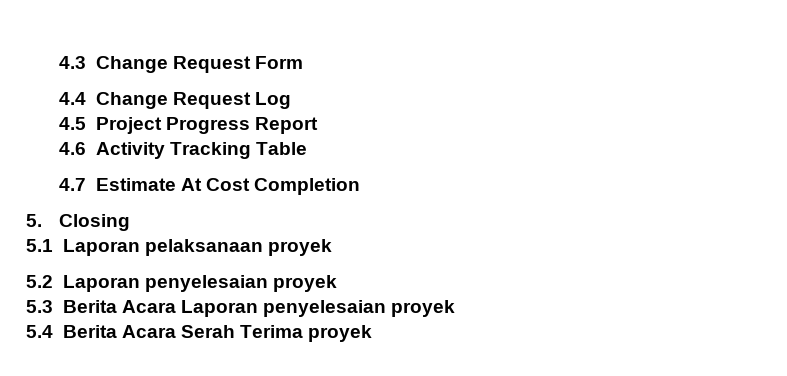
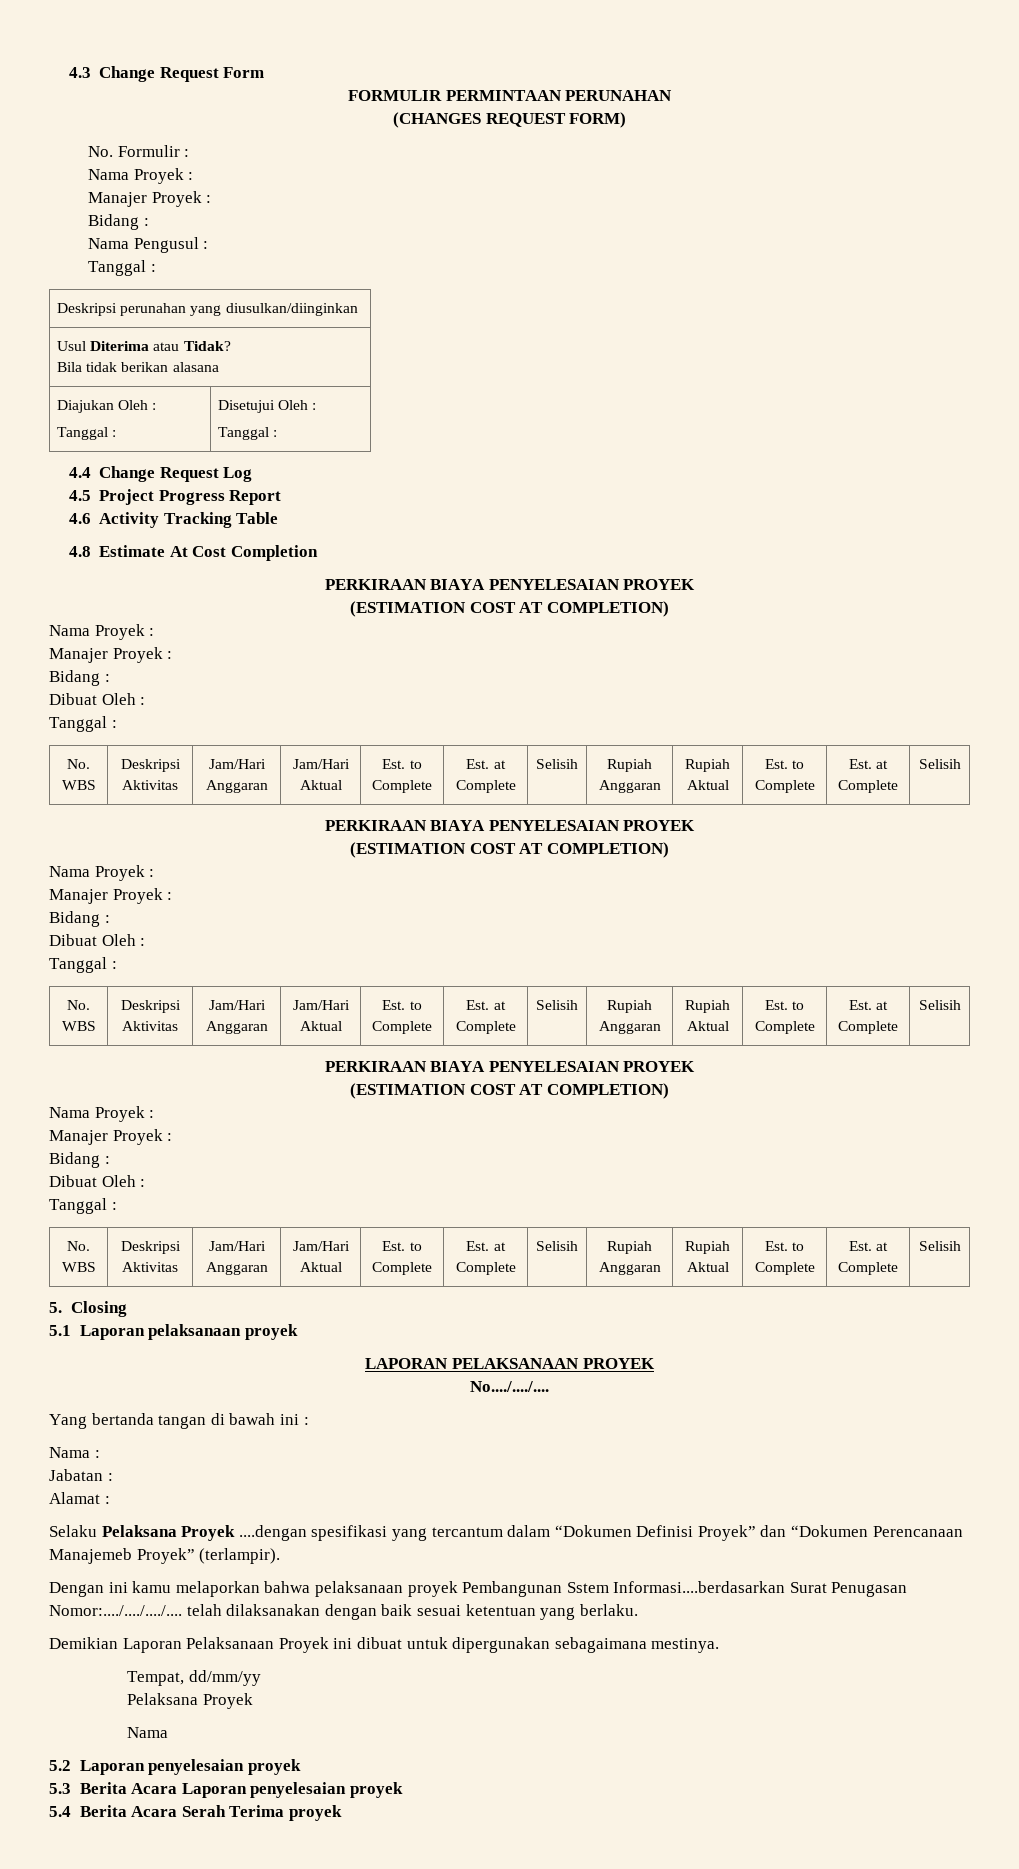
(304, 62) none -> [347,90,673,101] [392,112,627,128] [87,145,190,157] [87,168,194,184] [87,191,212,207] [87,214,149,230] [87,237,209,253] [87,260,156,276] [57,303,358,316] [57,341,231,351] [57,362,219,372] [57,400,157,413] [57,427,117,440] [218,400,317,413] [218,427,278,440] // FORMULIR PERMINTAAN PERUNAHAN // (CHANGES REQUEST FORM) // No. Formulir : // Nama Proyek : // Manajer Proyek : // Bidang : // Nama Pengusul : // Tanggal : // Deskripsi perunahan yang diusulkan/diinginkan // Usul Diterima atau Tidak? // Bila tidak berikan alasana // Diajukan Oleh : // Tanggal : | Disetujui Oleh : // Tanggal :
[59,178,87,191] 4.7 -> [68,546,91,557] 4.8
(361, 186) none -> [324,579,696,590] [350,601,669,617] [49,624,155,640] [49,647,173,663] [49,670,110,686] [49,693,146,705] [49,716,117,732] [67,759,90,769] [61,780,96,790] [120,759,181,772] [122,780,178,790] [208,759,266,769] [205,780,268,793] [292,759,350,769] [299,780,342,790] [382,759,422,769] [372,780,432,793] [466,759,506,769] [455,780,516,793] [536,759,578,769] [607,759,652,772] [598,780,661,793] [685,759,730,772] [686,780,729,790] [764,759,805,769] [754,780,815,793] [848,759,889,769] [838,780,898,793] [918,759,961,769] [324,820,696,831] [350,842,669,858] [49,865,155,881] [49,888,173,904] [49,911,110,927] [49,934,146,946] [49,957,117,973] [67,1000,90,1010] [61,1021,96,1031] [120,1000,181,1013] [122,1021,178,1031] [208,1000,266,1010] [205,1021,268,1034] [292,1000,350,1010] [299,1021,342,1031] [382,1000,422,1010] [372,1021,432,1034] [466,1000,506,1010] [455,1021,516,1034] [536,1000,578,1010] [607,1000,652,1013] [598,1021,661,1034] [685,1000,730,1013] [686,1021,729,1031] [764,1000,805,1010] [754,1021,815,1034] [848,1000,889,1010] [838,1021,898,1034] [918,1000,961,1010] [324,1061,696,1072] [350,1083,669,1099] [49,1106,155,1122] [49,1129,173,1145] [49,1152,110,1168] [49,1175,146,1187] [49,1198,117,1214] [67,1241,90,1251] [61,1262,96,1272] [120,1241,181,1254] [122,1262,178,1272] [208,1241,266,1251] [205,1262,268,1275] [292,1241,350,1251] [299,1262,342,1272] [382,1241,422,1251] [372,1262,432,1275] [466,1241,506,1251] [455,1262,516,1275] [536,1241,578,1251] [607,1241,652,1254] [598,1262,661,1275] [685,1241,730,1254] [686,1262,729,1272] [764,1241,805,1251] [754,1262,815,1275] [848,1241,889,1251] [838,1262,898,1275] [918,1241,961,1251] // PERKIRAAN BIAYA PENYELESAIAN PROYEK // (ESTIMATION COST AT COMPLETION) // Nama Proyek : // Manajer Proyek : // Bidang : // Dibuat Oleh : // Tanggal : // No. WBS | Deskripsi Aktivitas | Jam/Hari Anggaran | Jam/Hari Aktual | Est. to Complete | Est. at Complete | Selisih | Rupiah Anggaran | Rupiah Aktual | Est. to Complete | Est. at Complete | Selisih // PERKIRAAN BIAYA PENYELESAIAN PROYEK // (ESTIMATION COST AT COMPLETION) // Nama Proyek : // Manajer Proyek : // Bidang : // Dibuat Oleh : // Tanggal : // No. WBS | Deskripsi Aktivitas | Jam/Hari Anggaran | Jam/Hari Aktual | Est. to Complete | Est. at Complete | Selisih | Rupiah Anggaran | Rupiah Aktual | Est. to Complete | Est. at Complete | Selisih // PERKIRAAN BIAYA PENYELESAIAN PROYEK // (ESTIMATION COST AT COMPLETION) // Nama Proyek : // Manajer Proyek : // Bidang : // Dibuat Oleh : // Tanggal : // No. WBS | Deskripsi Aktivitas | Jam/Hari Anggaran | Jam/Hari Aktual | Est. to Complete | Est. at Complete | Selisih | Rupiah Anggaran | Rupiah Aktual | Est. to Complete | Est. at Complete | Selisih
(332, 247) none -> [365,1358,655,1369] [470,1381,549,1392] [49,1413,309,1429] [49,1447,100,1458] [49,1469,113,1481] [49,1492,110,1504] [49,1525,963,1541] [49,1548,281,1564] [49,1581,908,1597] [49,1604,638,1620] [49,1637,720,1653] [126,1670,261,1686] [126,1693,253,1709] [126,1727,168,1738] // LAPORAN PELAKSANAAN PROYEK // No..../..../.... // Yang bertanda tangan di bawah ini : // Nama : // Jabatan : // Alamat : // Selaku Pelaksana Proyek ....dengan spesifikasi yang tercantum dalam “Dokumen Definisi Proyek” dan “Dokumen Perencanaan Manajemeb Proyek” (terlampir). // Dengan ini kamu melaporkan bahwa pelaksanaan proyek Pembangunan Sstem Informasi....berdasarkan Surat Penugasan Nomor:..../..../..../.... telah dilaksanakan dengan baik sesuai ketentuan yang berlaku. // Demikian Laporan Pelaksanaan Proyek ini dibuat untuk dipergunakan sebagaimana mestinya. // Tempat, dd/mm/yy // Pelaksana Proyek // Nama

